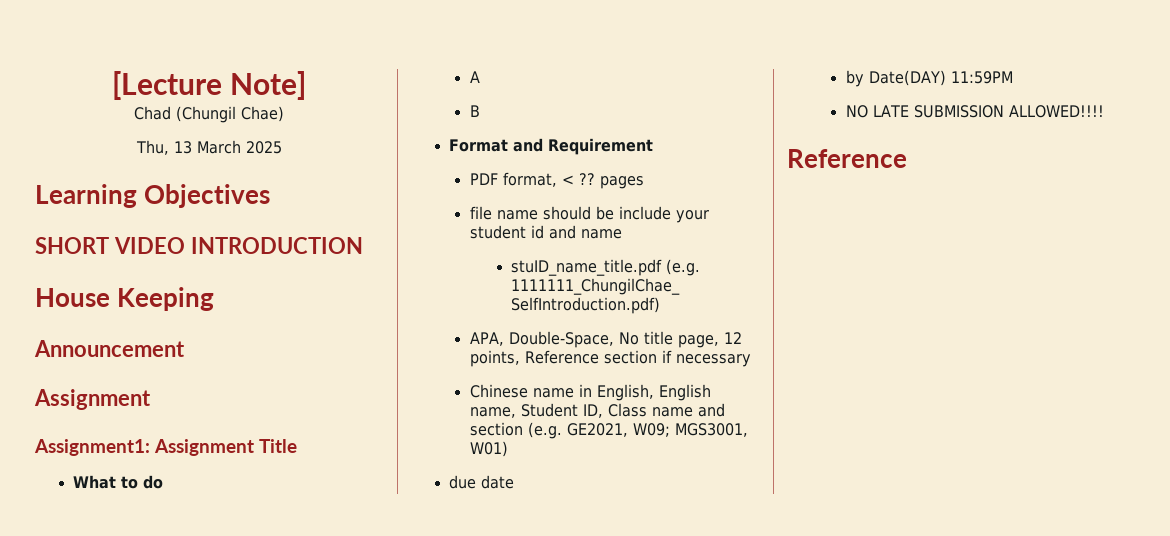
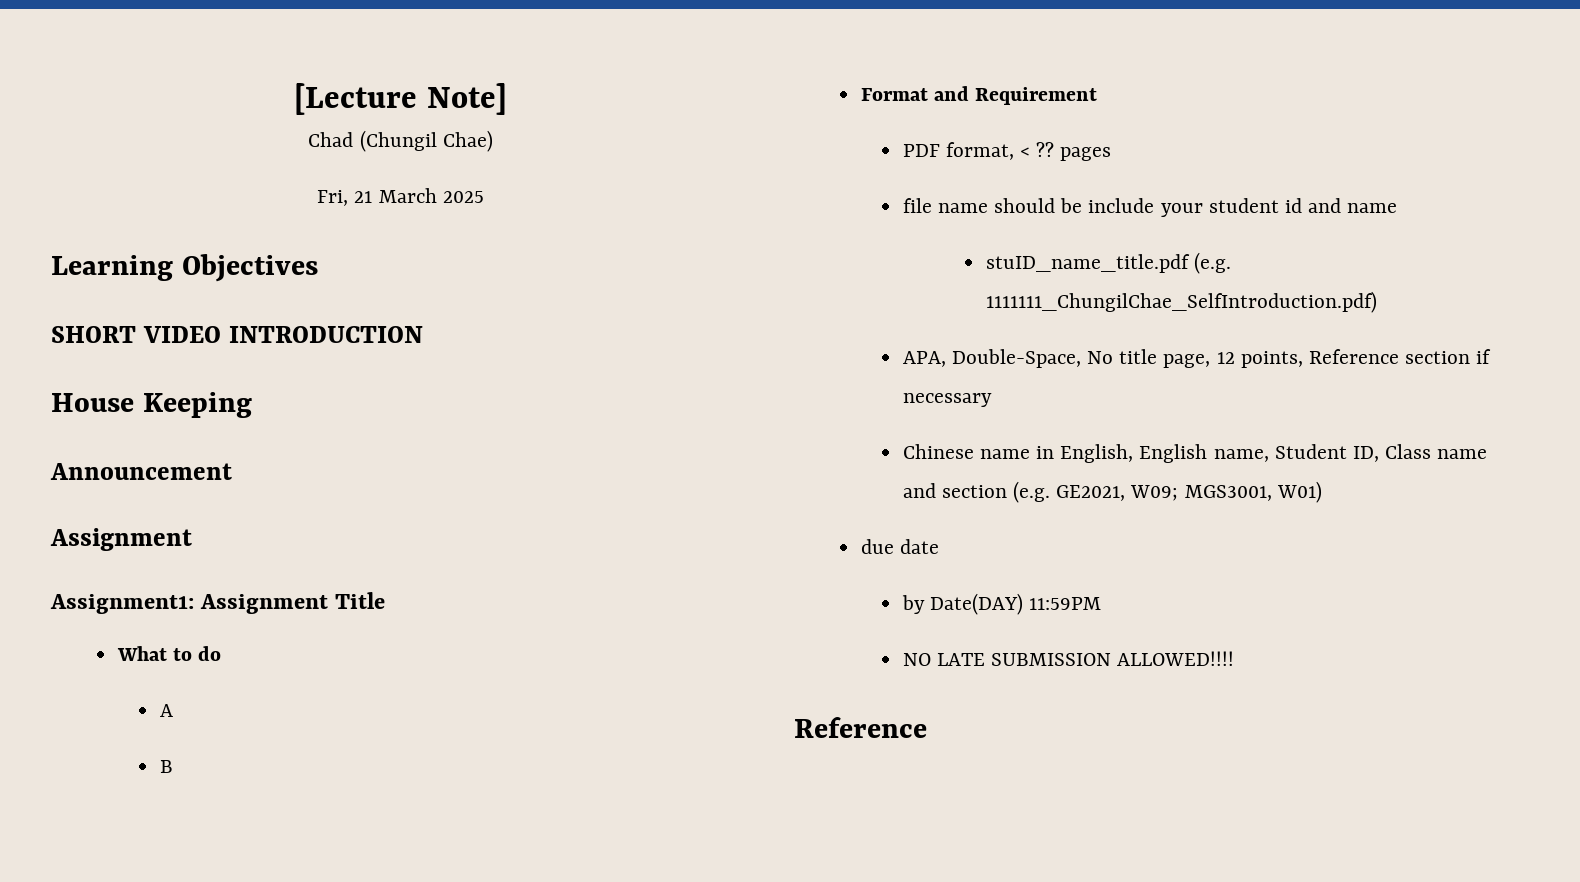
[135,140,192,155] Thu, 13 -> [317,190,373,206] Fri, 21

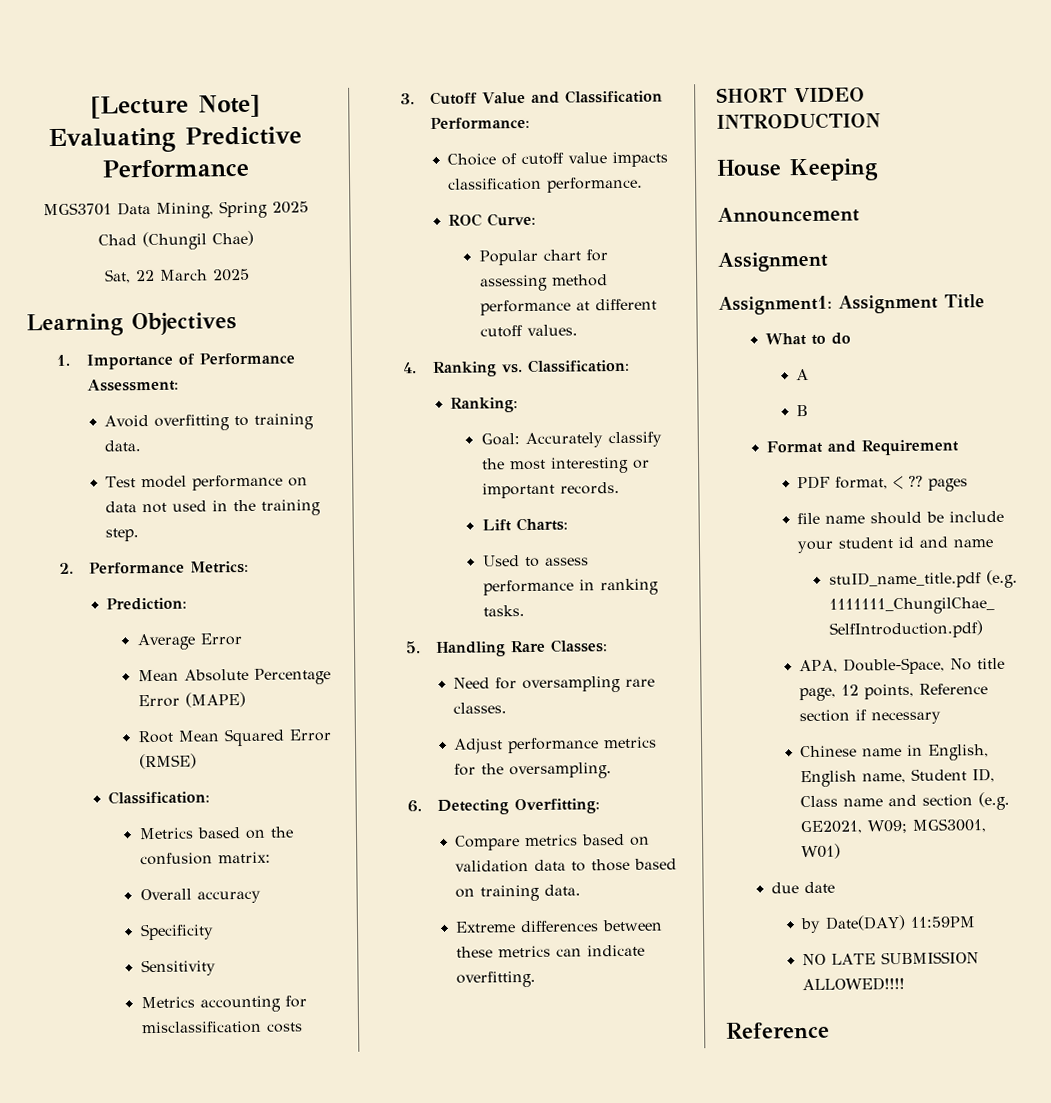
(507, 99) none -> [48,126,302,154] [101,158,249,178] [43,200,309,219] Evaluating Predictive Performance // MGS3701 Data Mining, Spring 2025
[317,190,373,206] Fri, 21 -> [103,269,155,284] Sat, 22
(318, 268) none -> [55,352,295,370] [86,378,179,392] [104,413,315,431] [104,440,142,452] [105,474,309,491] [105,499,322,516] [105,528,140,542] [58,560,249,574] [106,597,188,611] [136,633,242,651] [137,668,331,685] [137,691,246,708] [137,728,332,747] [138,753,197,770] [108,790,211,805] [138,826,294,840] [139,851,271,866] [139,888,261,904] [139,923,214,941] [140,959,216,977] [140,995,307,1013] [140,1020,303,1035] [399,89,663,105] [429,116,530,129] [447,151,669,168] [448,176,644,193] [448,212,537,227] [478,249,608,266] [479,274,608,292] [479,298,657,316] [479,324,578,338] [401,358,630,377] [450,397,519,413] [480,431,662,449] [481,456,650,474] [481,481,620,499] [481,517,568,532] [482,555,589,568] [482,578,659,596] [482,605,525,617] [404,639,608,657] [453,675,656,694] [453,702,508,714] [453,736,658,754] [454,762,613,780] [406,798,600,815] [455,833,651,851] [455,858,678,873] [455,884,582,902] [455,919,664,933] [456,944,646,958] [456,970,537,988] // 1. Importance of Performance Assessment: // Avoid overfitting to training data. // Test model performance on data not used in the training step. // 2. Performance Metrics: // Prediction: // Average Error // Mean Absolute Percentage Error (MAPE) // Root Mean Squared Error (RMSE) // Classification: // Metrics based on the confusion matrix: // Overall accuracy // Specificity // Sensitivity // Metrics accounting for misclassification costs // 3. Cutoff Value and Classification Performance: // Choice of cutoff value impacts classification performance. // ROC Curve: // Popular chart for assessing method performance at different cutoff values. // 4. Ranking vs. Classification: // Ranking: // Goal: Accurately classify the most interesting or important records. // Lift Charts: // Used to assess performance in ranking tasks. // 5. Handling Rare Classes: // Need for oversampling rare classes. // Adjust performance metrics for the oversampling. // 6. Detecting Overfitting: // Compare metrics based on validation data to those based on training data. // Extreme differences between these metrics can indicate overfitting.

